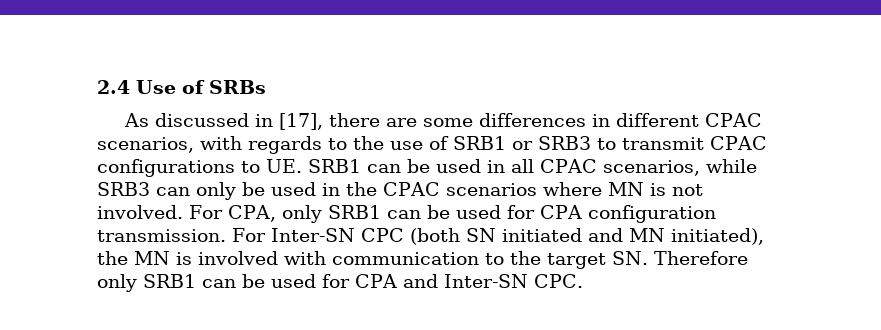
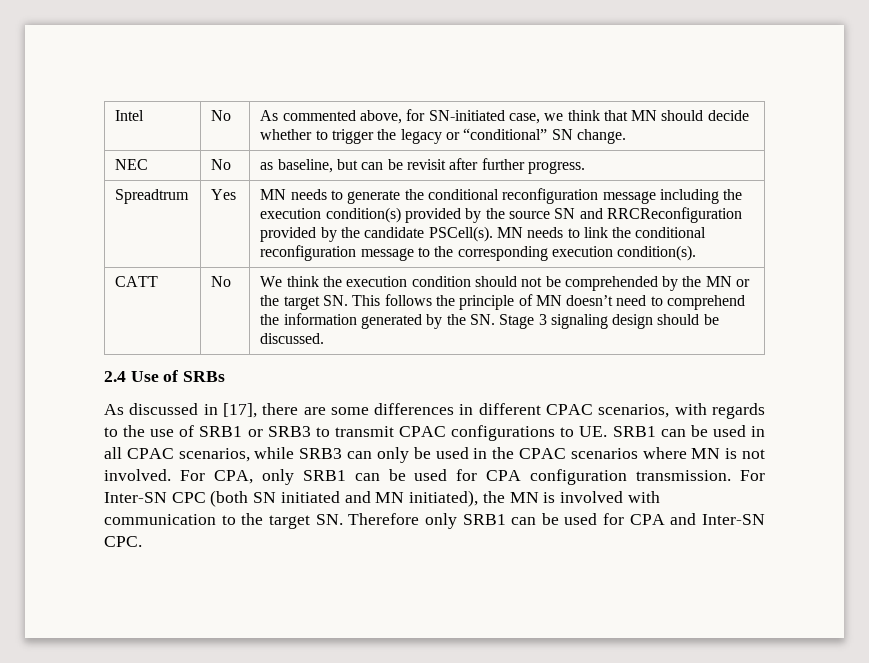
(97, 87) none -> [115,110,145,121] [211,110,232,121] [260,109,749,124] [260,128,626,144] [115,159,149,170] [211,159,232,170] [260,158,585,174] [115,189,190,204] [211,189,237,200] [260,188,743,204] [260,207,742,223] [260,226,707,242] [260,245,697,261] [115,276,159,287] [211,276,232,287] [260,276,751,291] [260,294,746,310] [260,313,719,329] [260,333,325,344] Intel | No | As commented above, for SN-initiated case, we think that MN should decide whether to trigger the legacy or “conditional” SN change. // NEC | No | as baseline, but can be revisit after further progress. // Spreadtrum | Yes | MN needs to generate the conditional reconfiguration message including the execution condition(s) provided by the source SN and RRCReconfiguration provided by the candidate PSCell(s). MN needs to link the conditional reconfiguration message to the corresponding execution condition(s). // CATT | No | We think the execution condition should not be comprehended by the MN or the target SN. This follows the principle of MN doesn’t need to comprehend the information generated by the SN. Stage 3 signaling design should be discussed. //

